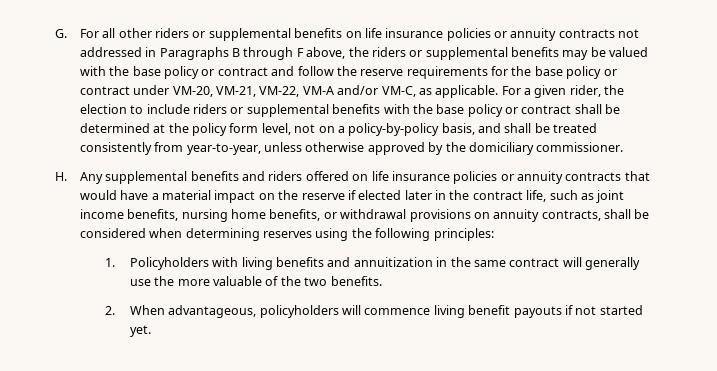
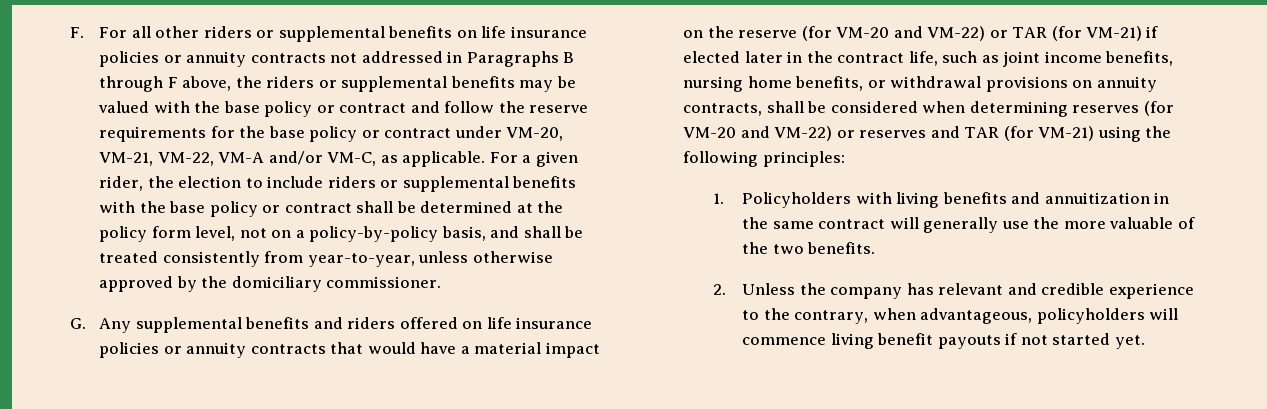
[55,29,67,38] G. -> [70,27,84,38] F.
[55,172,67,181] H. -> [70,318,86,329] G.
(345, 196) none -> [801,26,1143,41] (for VM-20 and VM-22) or TAR (for VM-21)
(313, 234) none -> [1143,101,1174,116] [683,126,1095,141] (for VM-20 and VM-22) or reserves and TAR (for VM-21)
[129,305,165,315] When -> [742,283,1194,299] [742,308,916,324] Unless the company has relevant and credible experience to the contrary, when

